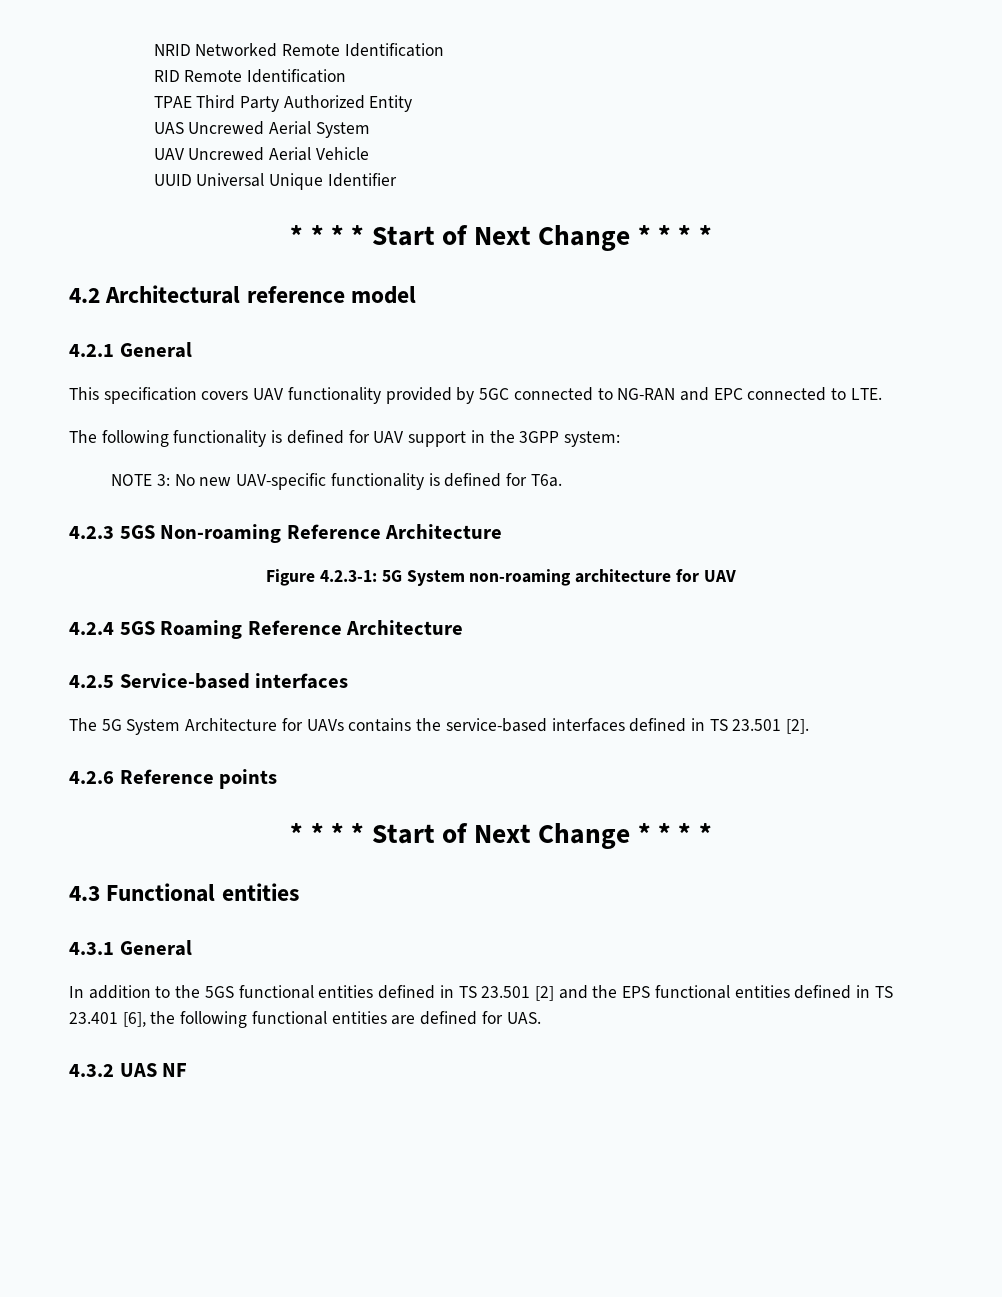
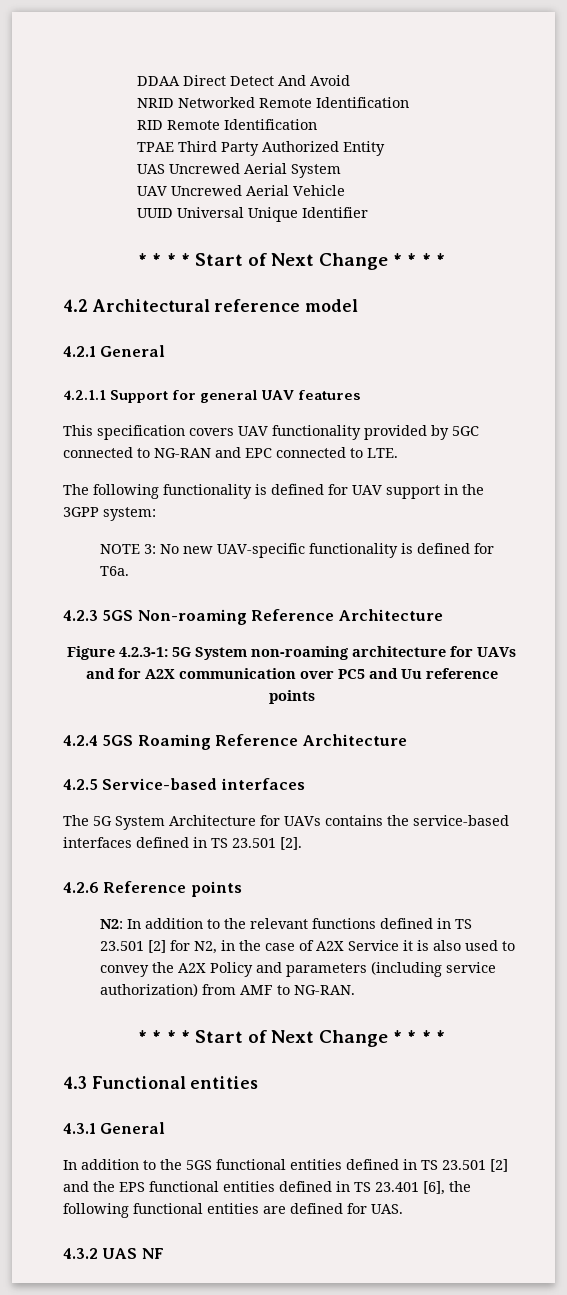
(153, 50) none -> [137,75,351,86] DDAA Direct Detect And Avoid //
(192, 350) none -> [63,390,361,403] // 4.2.1.1 Support for general UAV features
[703,570,736,582] UAV -> [477,647,516,657] [85,668,498,679] [268,690,315,704] UAVs and for A2X communication over PC5 and Uu reference points
(278, 779) none -> [100,918,473,929] [100,940,516,954] [100,961,497,977] [100,983,356,997] // N2: In addition to the relevant functions defined in TS 23.501 [2] for N2, in the case of A2X Service it is also used to convey the A2X Policy and parameters (including service authorization) from AMF to NG-RAN.

